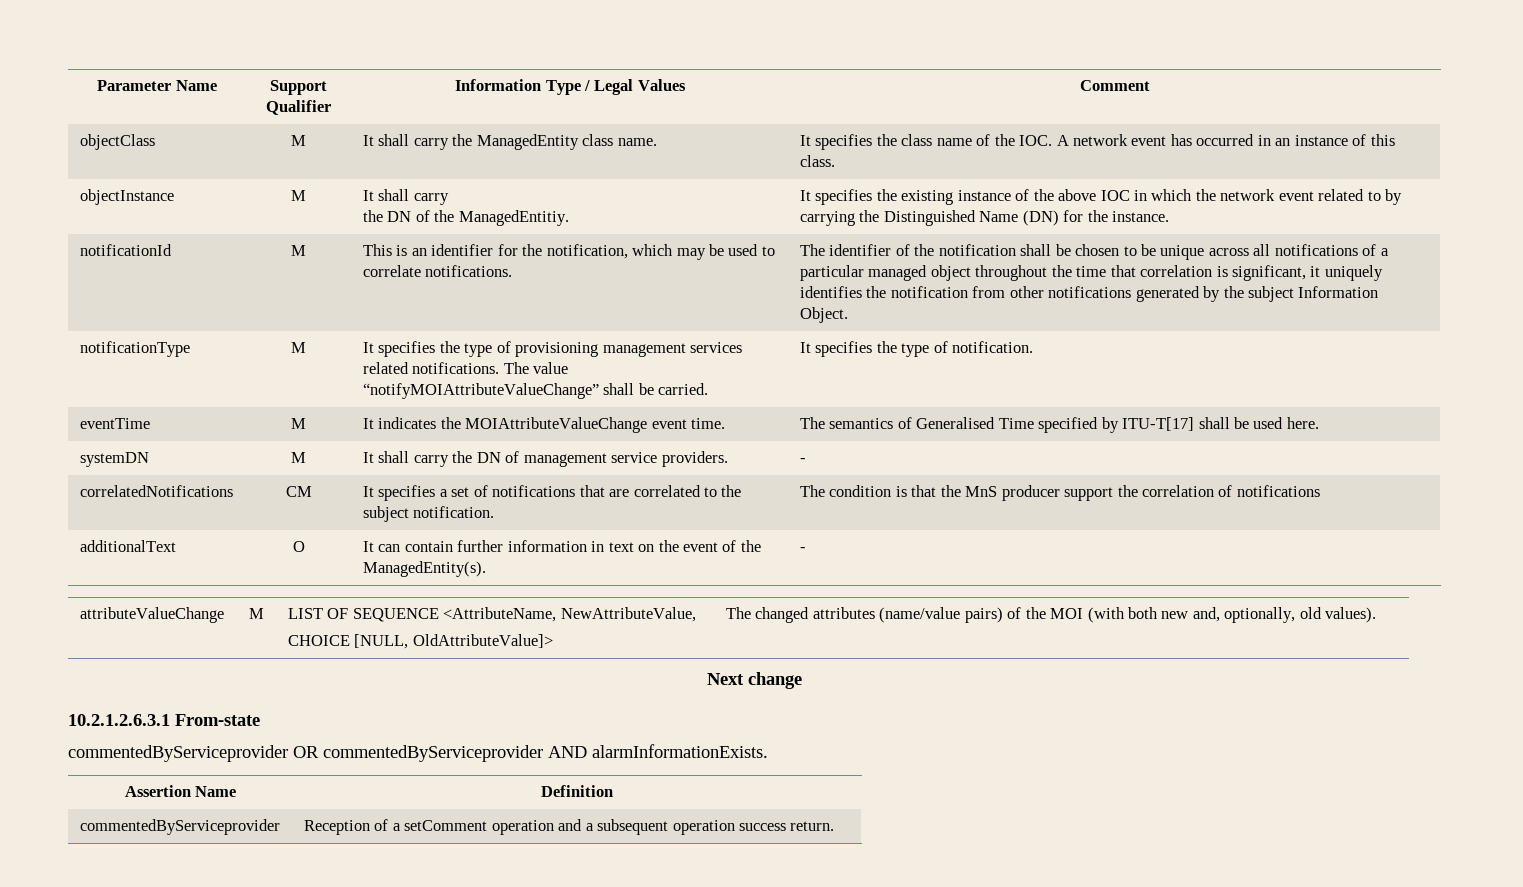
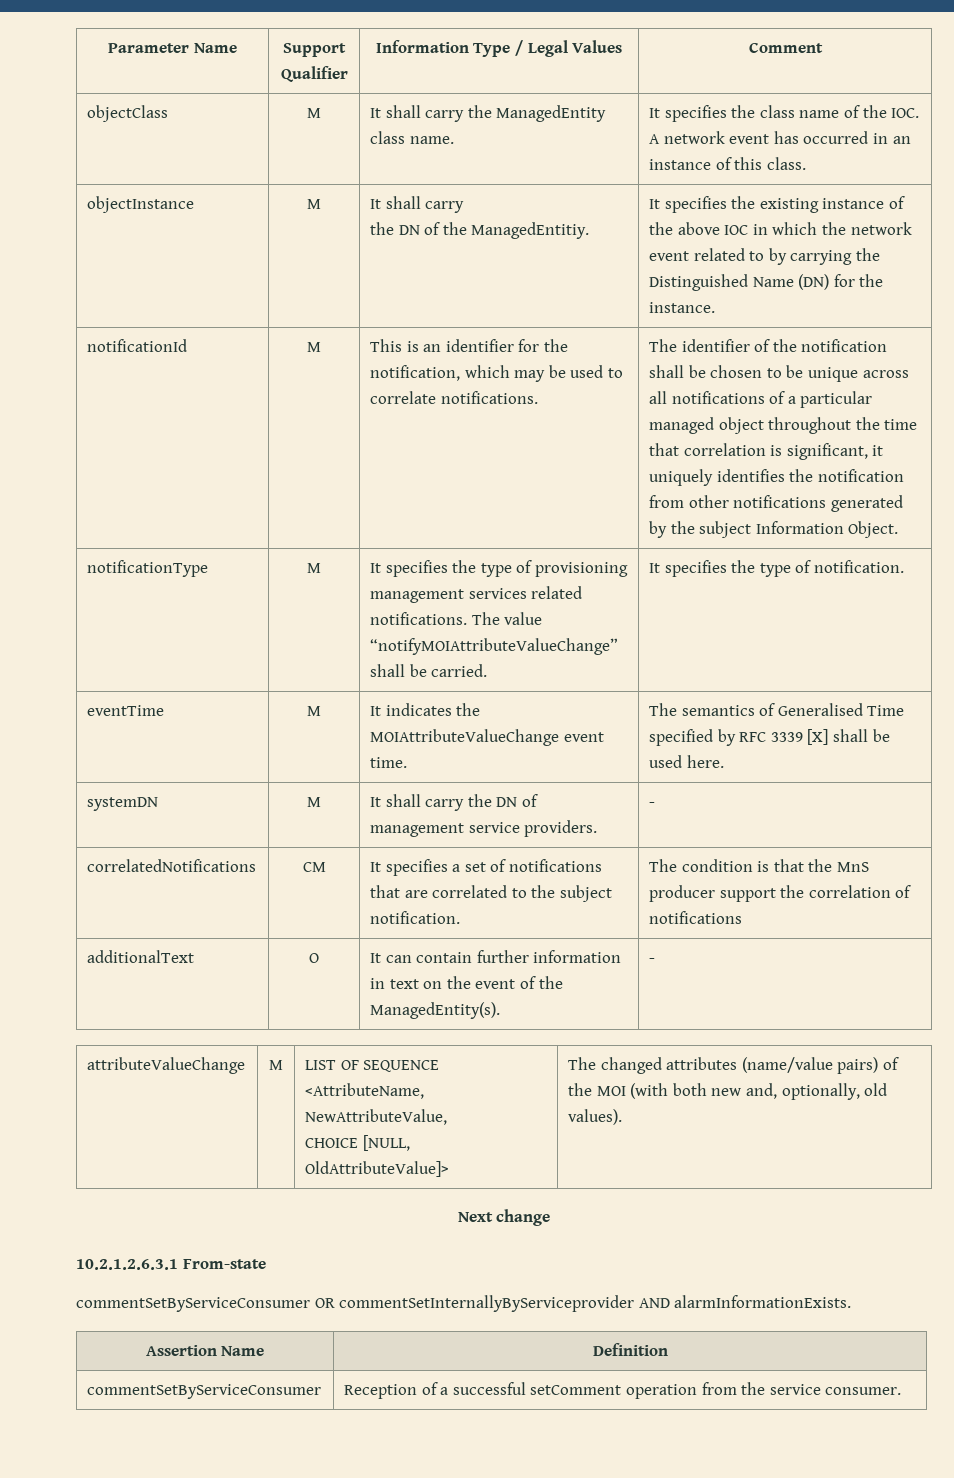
[1122,417,1195,431] ITU-T[17] -> [739,729,829,745] RFC 3339 [X]
[68,745,543,762] commentedByServiceprovider OR commentedByServiceprovider -> [76,1295,635,1312] commentSetByServiceConsumer OR commentSetInternallyByServiceprovider
[79,819,280,835] commentedByServiceprovider -> [87,1384,322,1399] commentSetByServiceConsumer
(401, 827) none -> [452,1382,526,1395] successful
[558,819,835,835] and a subsequent operation success return. -> [701,1382,902,1395] from the service consumer.

